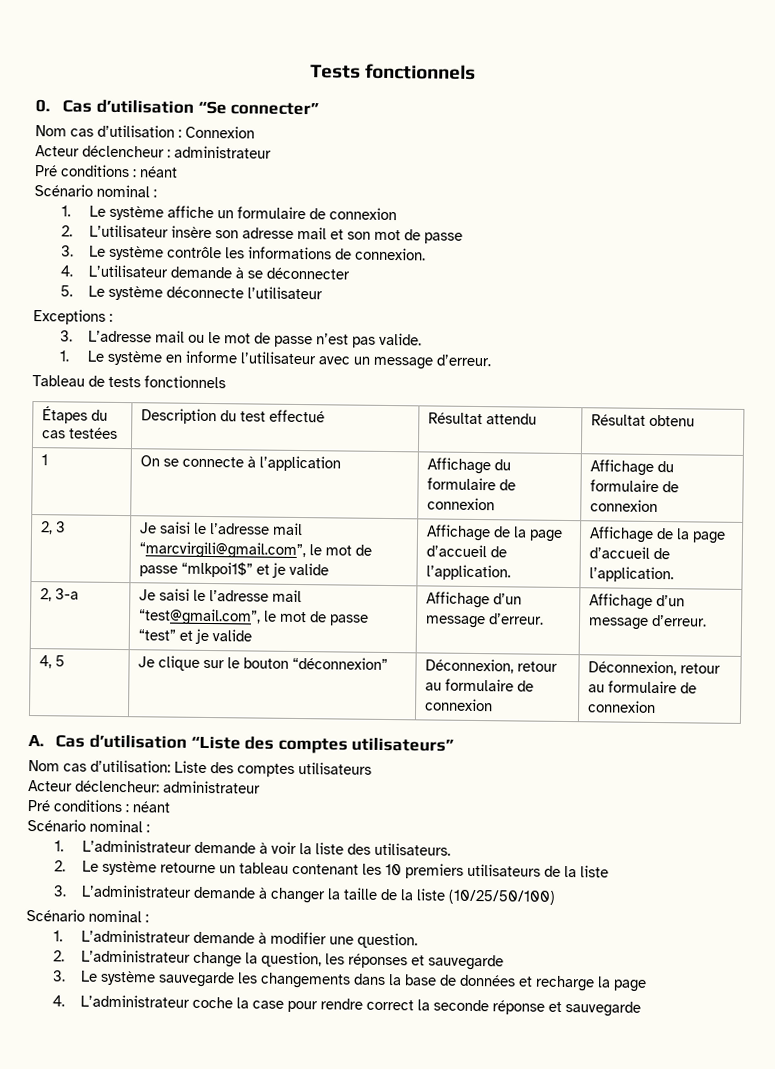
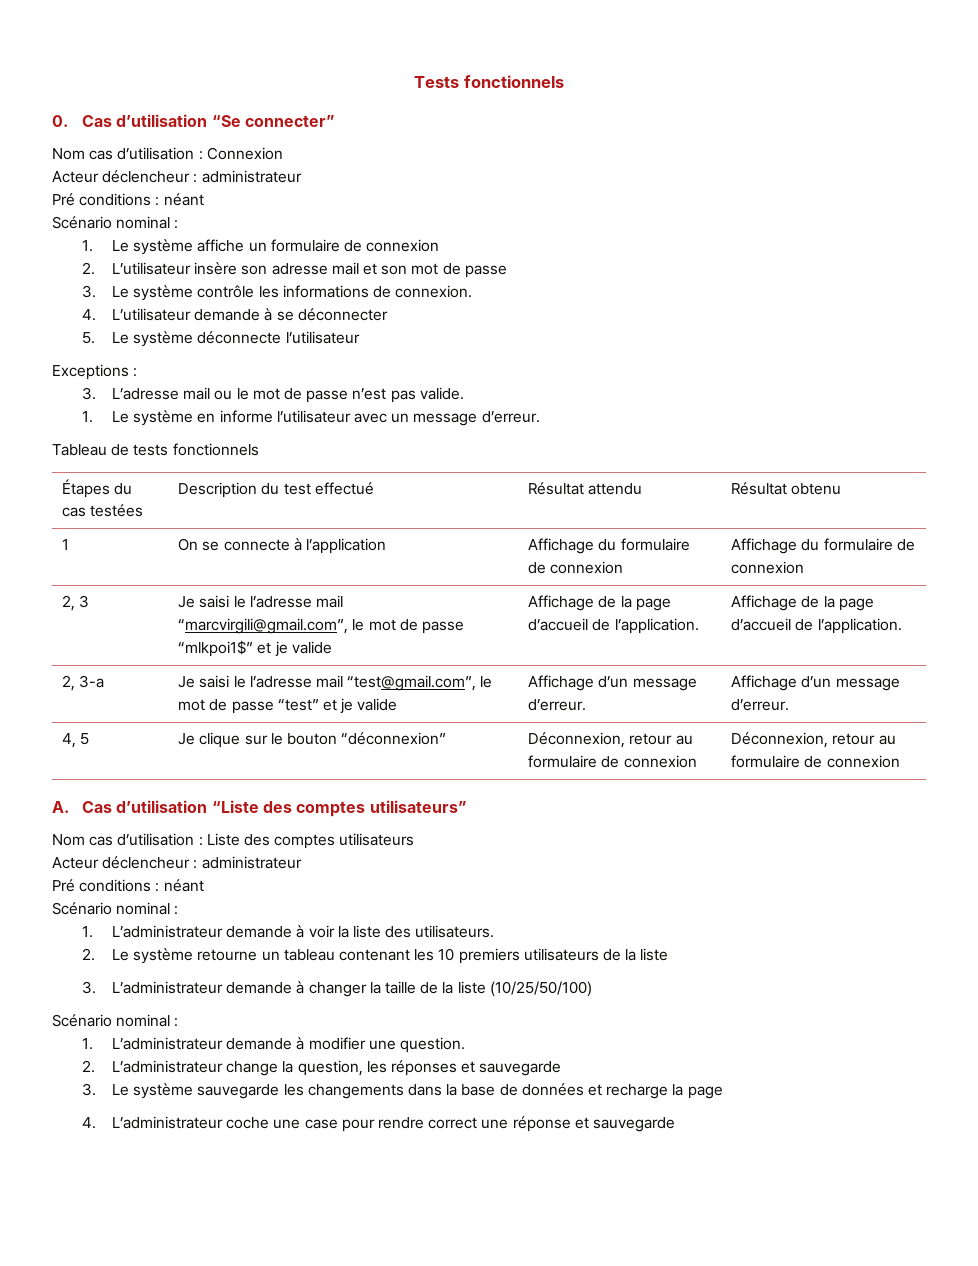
[90,759,171,773] d’utilisation: -> [117,833,203,846] d’utilisation :
[75,780,160,793] déclencheur: -> [102,856,198,869] déclencheur :
[235,997,249,1009] la -> [273,1119,301,1129] une
[416,999,489,1012] la seconde -> [481,1119,509,1129] une

